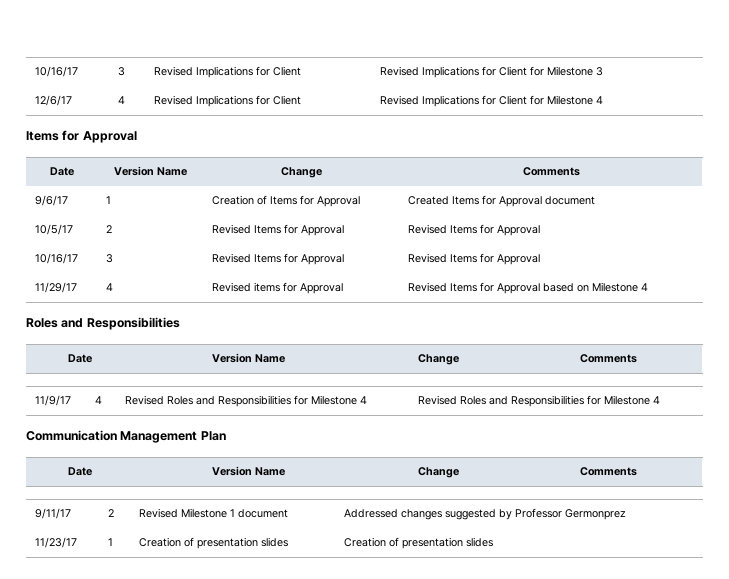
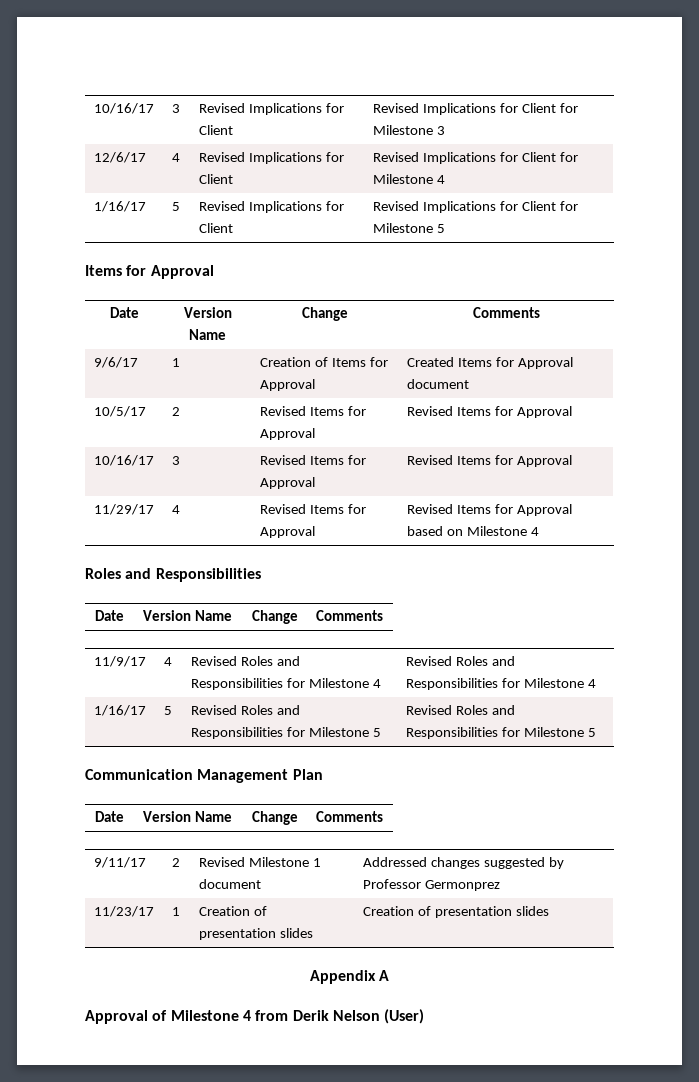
(604, 100) none -> [93,201,146,212] [171,202,180,211] [198,201,344,213] [198,223,233,233] [372,201,578,213] [372,223,445,233] // 1/16/17 | 5 | Revised Implications for Client | Revised Implications for Client for Milestone 5
[254,282,281,292] items -> [309,505,344,514] Items
(661, 400) none -> [93,705,146,716] [163,706,172,715] [190,705,300,715] [190,727,381,739] [405,705,515,715] [405,727,596,739] // 1/16/17 | 5 | Revised Roles and Responsibilities for Milestone 5 | Revised Roles and Responsibilities for Milestone 5
(494, 542) none -> [309,970,390,984] [85,1009,425,1024] // Appendix A // Approval of Milestone 4 from Derik Nelson (User)

